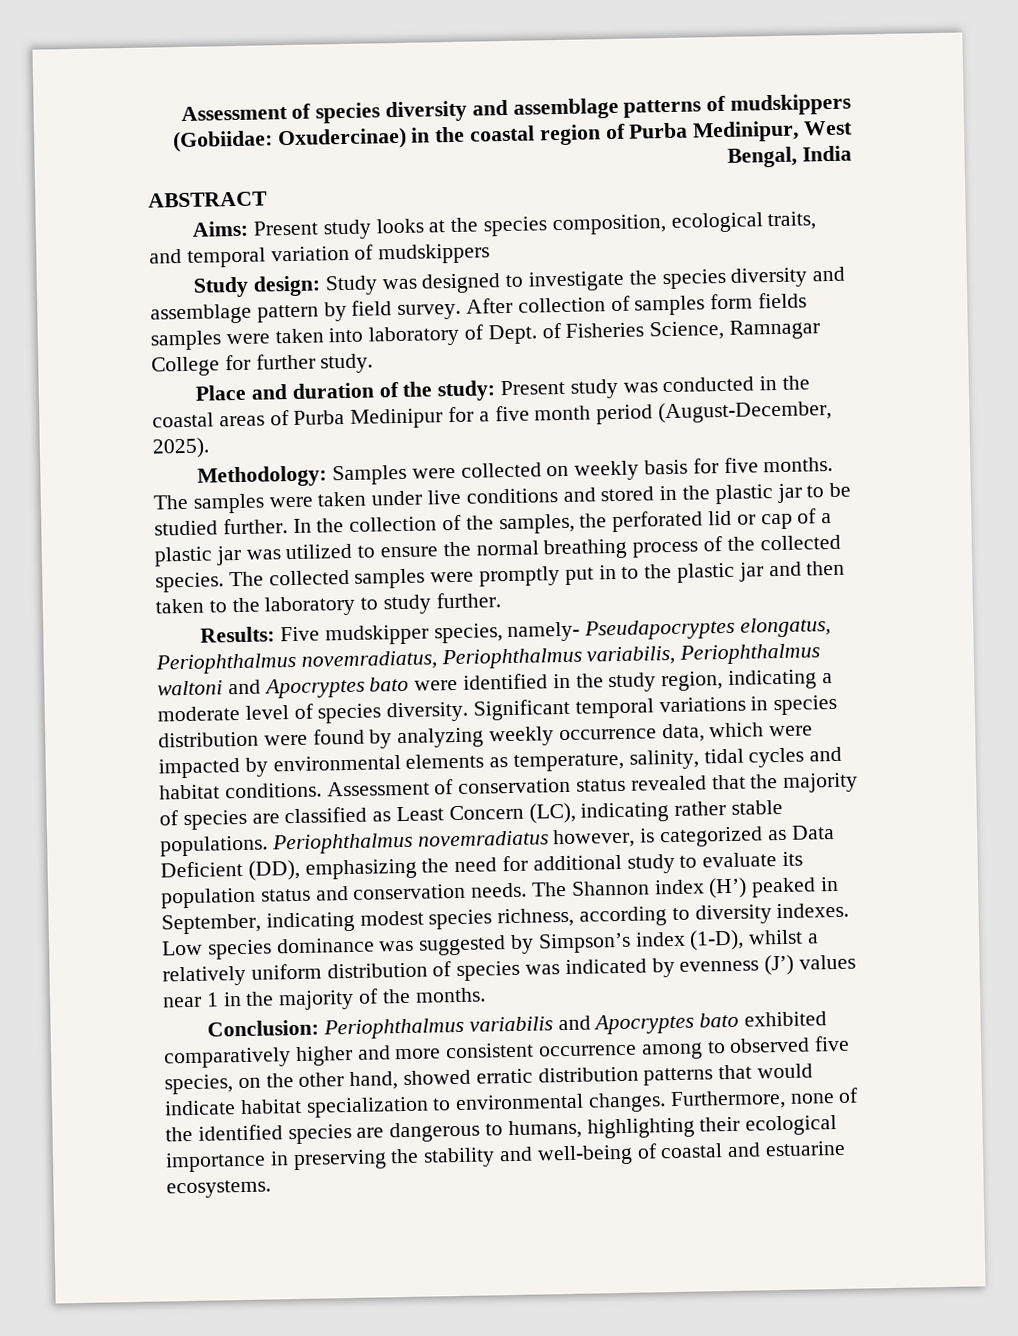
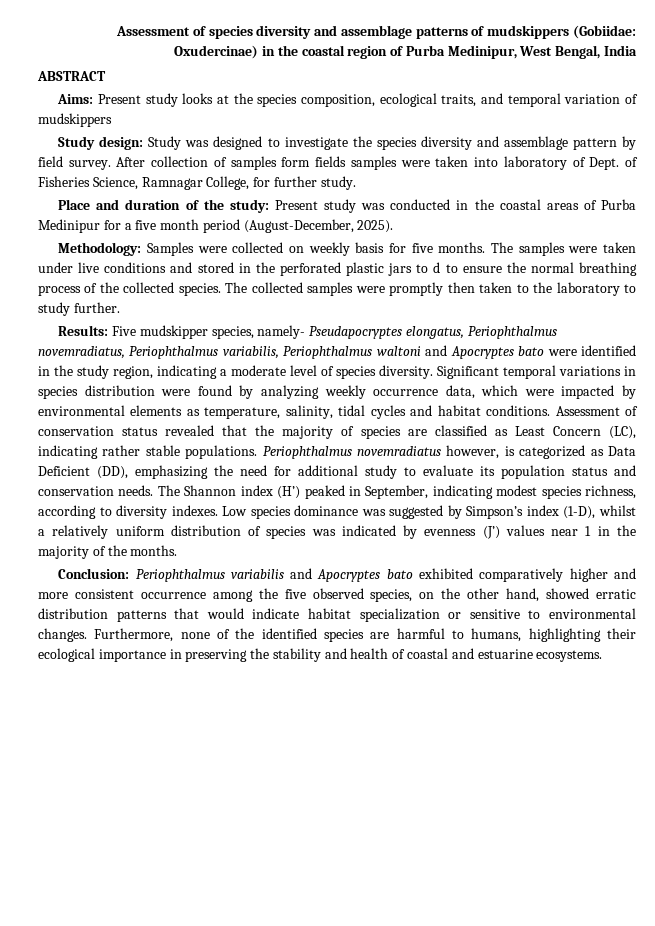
[151,356,220,377] College -> [206,176,250,190] College,
[714,482,852,505] [154,508,833,536] [154,543,353,567] plastic jar to be studied further. In the collection of the samples, the perforated lid or cap of a plastic jar was utilized -> [279,262,441,276] perforated plastic jars to d
[564,561,802,585] put in to the plastic jar and -> (444, 289) none
[706,1035,851,1054] to observed five -> [258,588,364,599] the five observed
(429, 1107) none -> [448,609,520,619] or sensitive
[389,1121,481,1143] dangerous -> [396,628,445,639] harmful
[536,1144,633,1166] well-being -> [350,648,389,659] health

